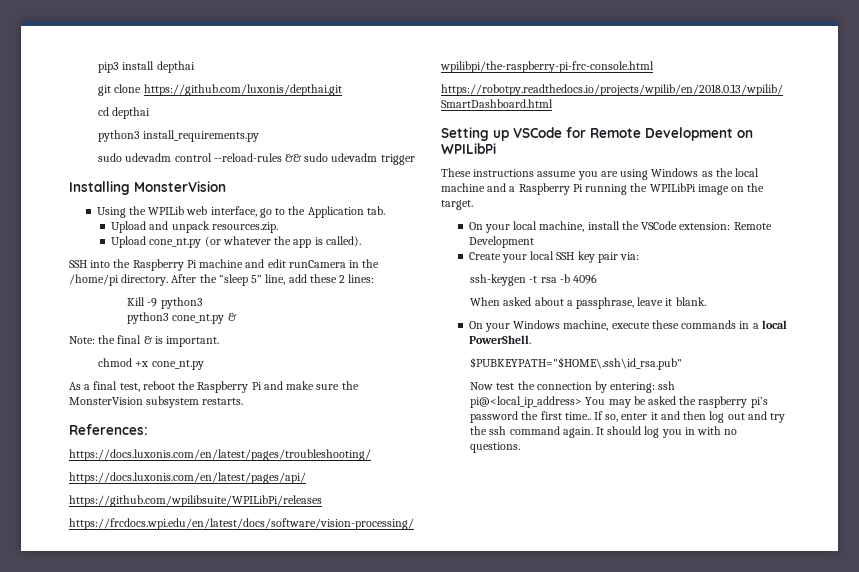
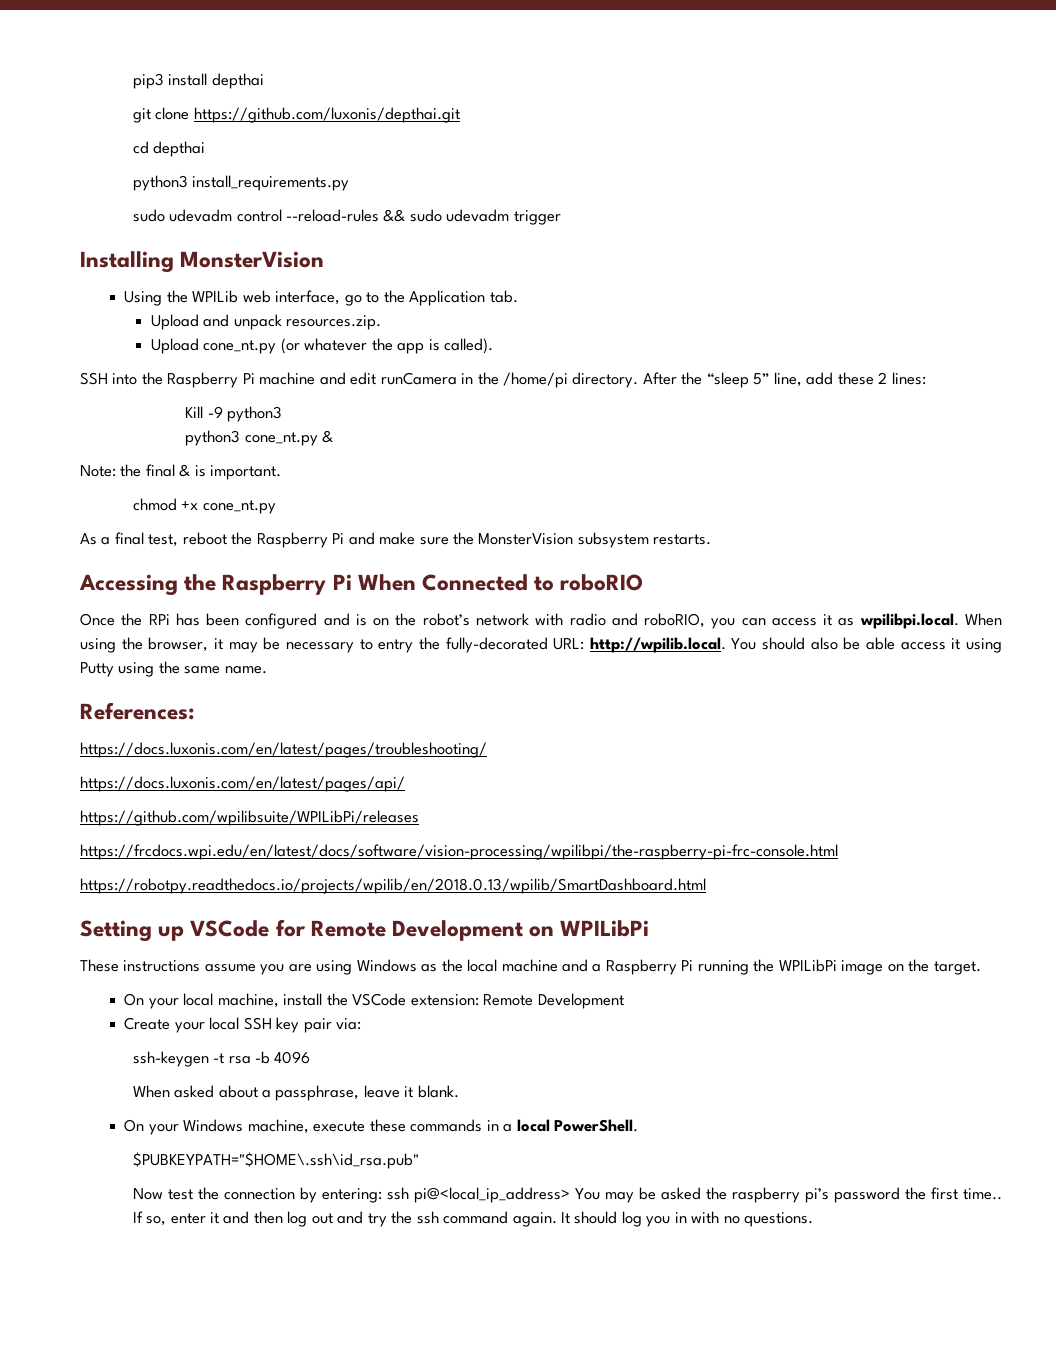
(244, 401) none -> [79,574,644,596] [80,613,1002,629] [80,637,1002,653] [80,661,267,677] // Accessing the Raspberry Pi When Connected to roboRIO // Once the RPi has been configured and is on the robot’s network with radio and roboRIO, you can access it as wpilibpi.local. When using the browser, it may be necessary to entry the fully-decorated URL: http://wpilib.local. You should also be able access it using Putty using the same name.

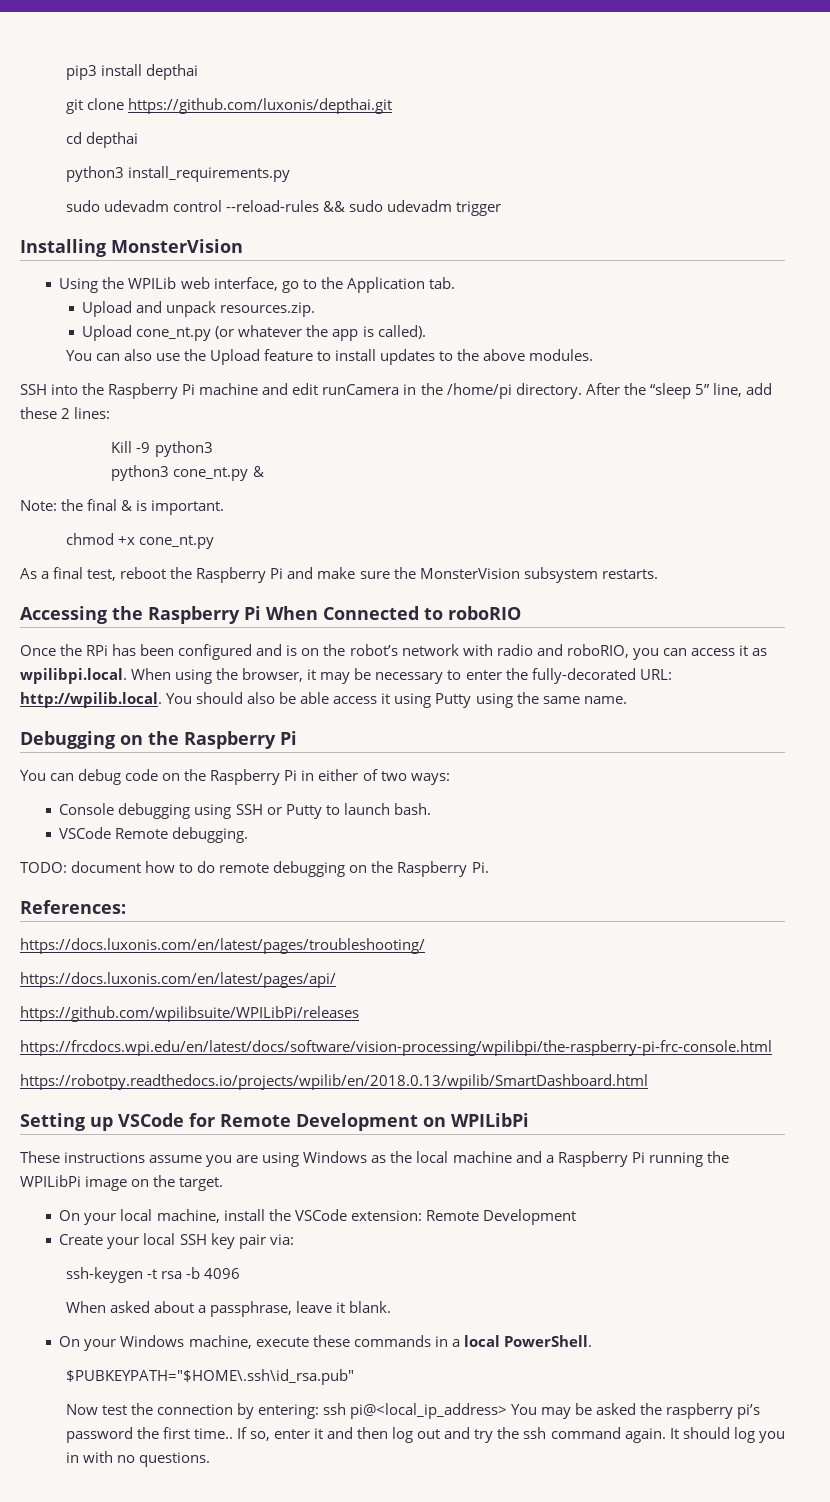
(493, 346) none -> [65,349,594,365] // You can also use the Upload feature to install updates to the above modules.
[378,639,414,653] entry -> [465,670,502,680] enter
(267, 670) none -> [20,731,297,749] [20,769,450,785] [59,803,431,819] [59,827,249,843] [20,861,489,877] // Debugging on the Raspberry Pi // You can debug code on the Raspberry Pi in either of two ways: // Console debugging using SSH or Putty to launch bash. // VSCode Remote debugging. // TODO: document how to do remote debugging on the Raspberry Pi.

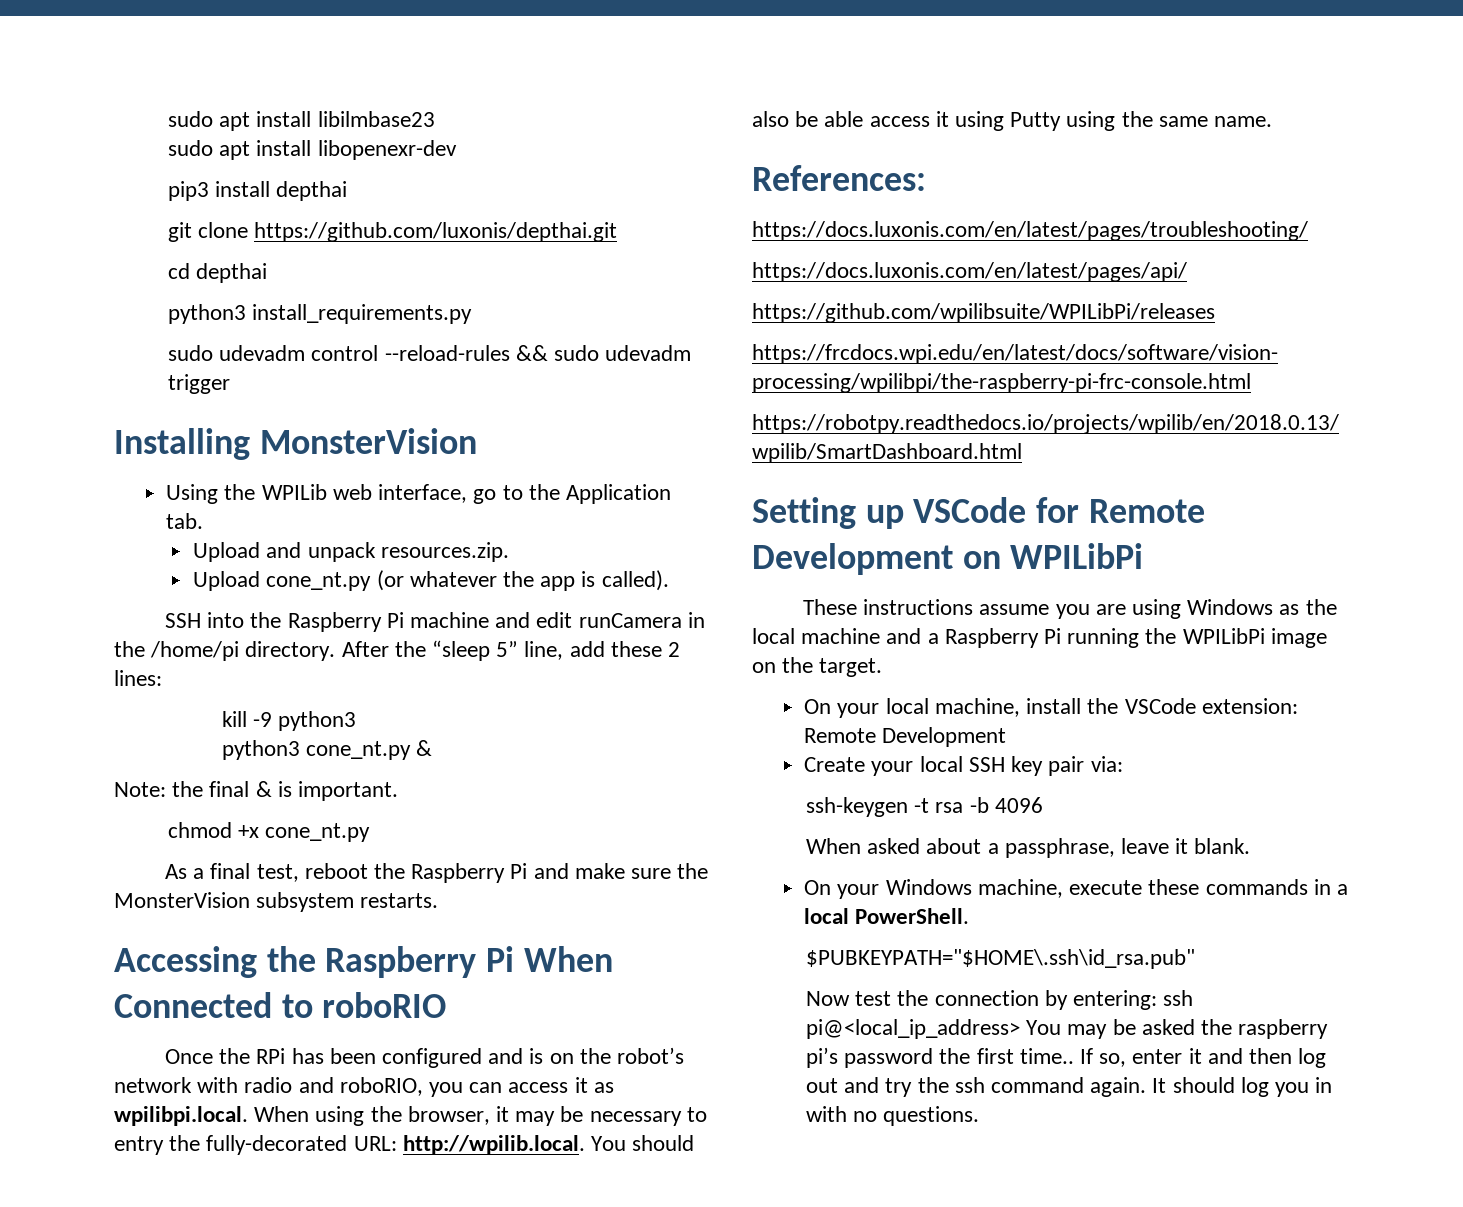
(65, 72) none -> [167,111,435,131] [167,140,457,160] sudo apt install libilmbase23 // sudo apt install libopenexr-dev //
[65,349,594,365] // You can also use the Upload feature to install updates to the above modules. -> (669, 580) none
[111,441,133,453] Kill -> [221,711,247,727] kill
[465,670,502,680] enter -> [114,1136,164,1155] entry
[20,731,297,749] [20,769,450,785] [59,803,431,819] [59,827,249,843] [20,861,489,877] // Debugging on the Raspberry Pi // You can debug code on the Raspberry Pi in either of two ways: // Console debugging using SSH or Putty to launch bash. // VSCode Remote debugging. // TODO: document how to do remote debugging on the Raspberry Pi. -> (1273, 121) none

